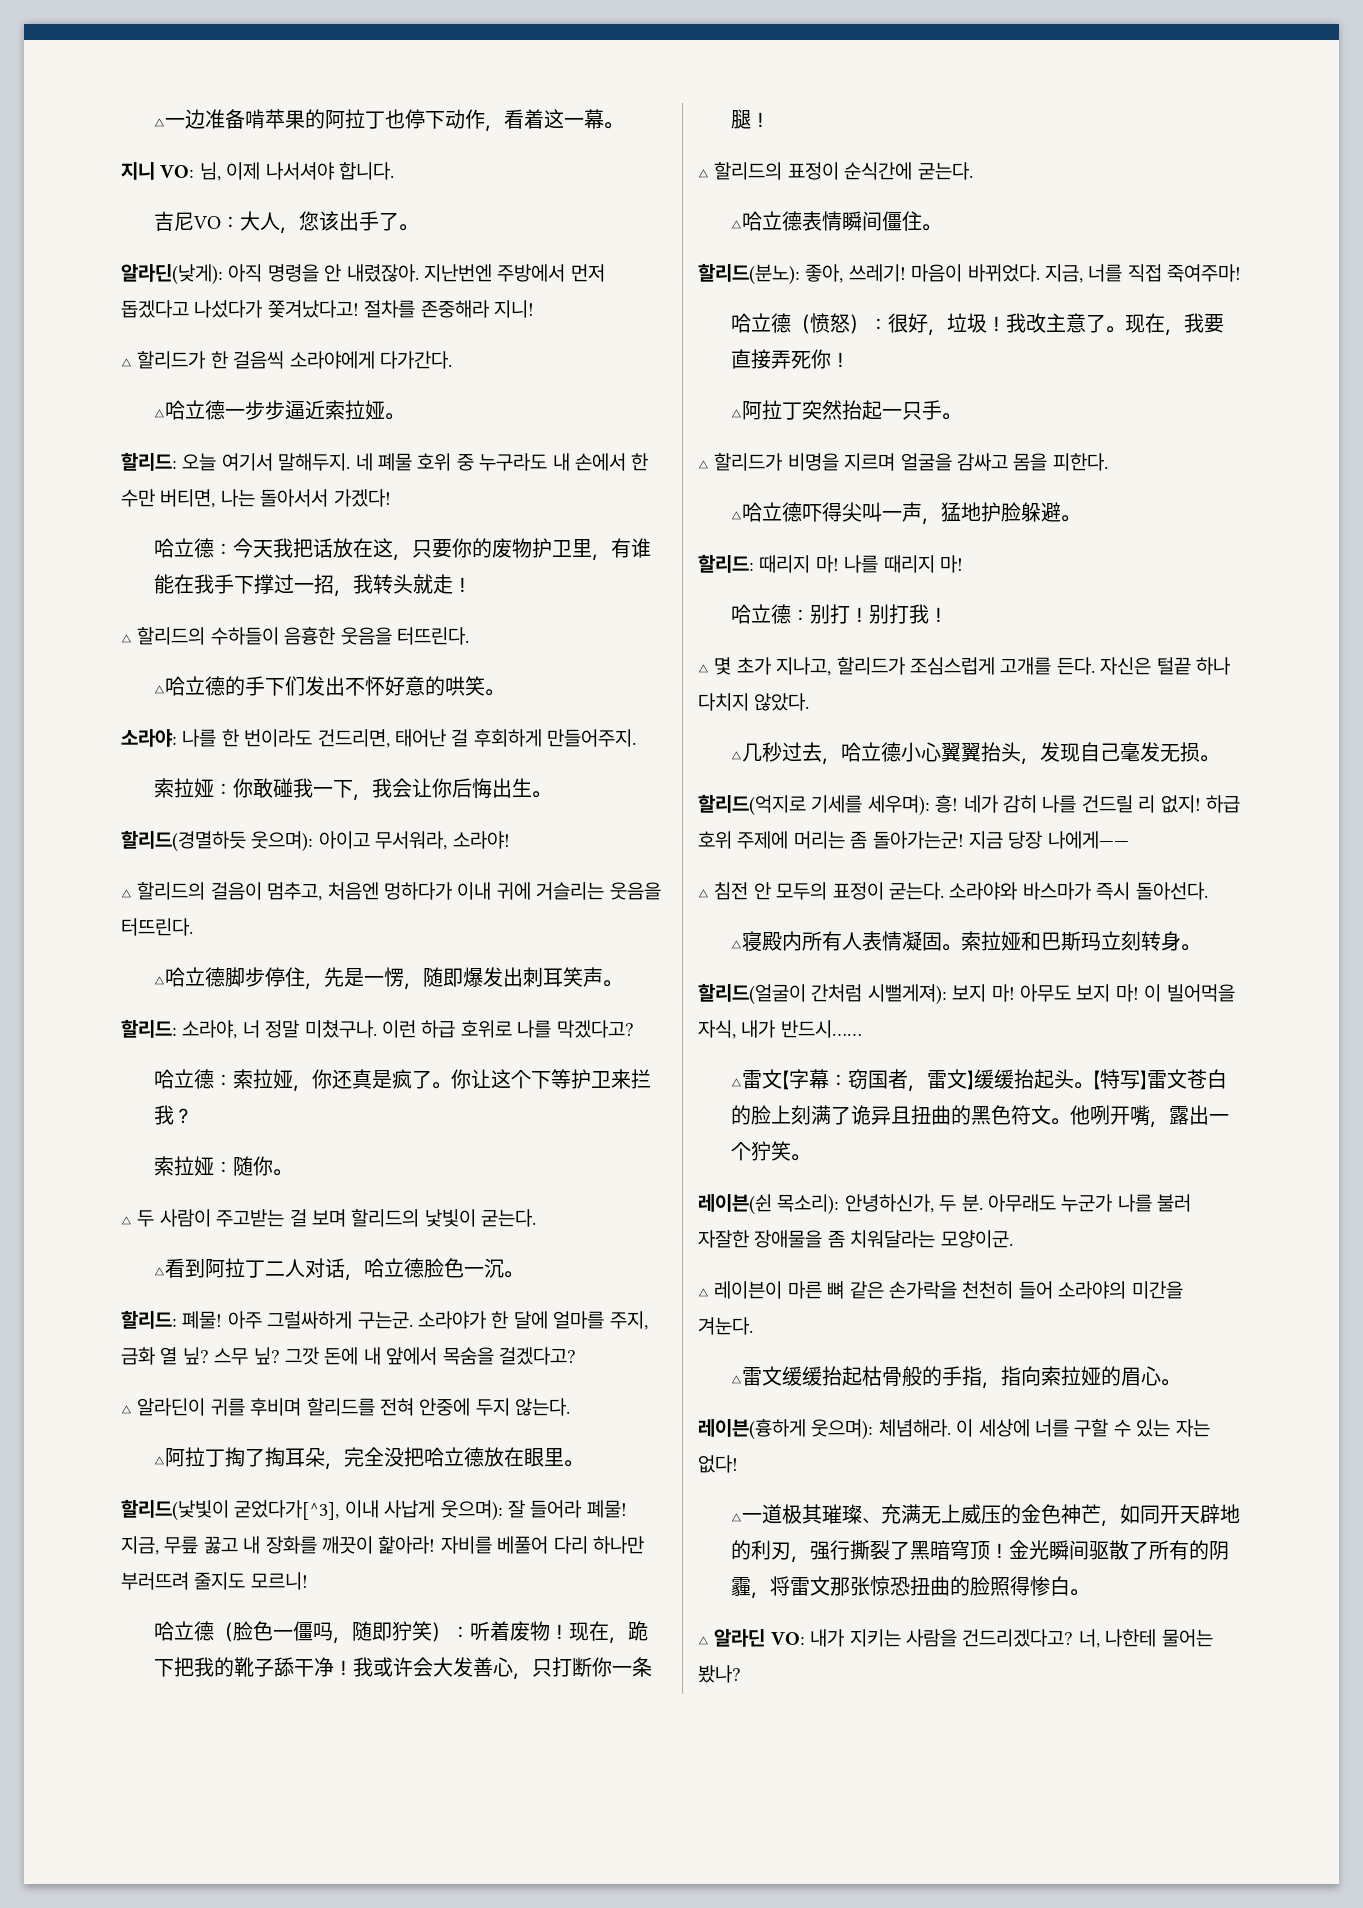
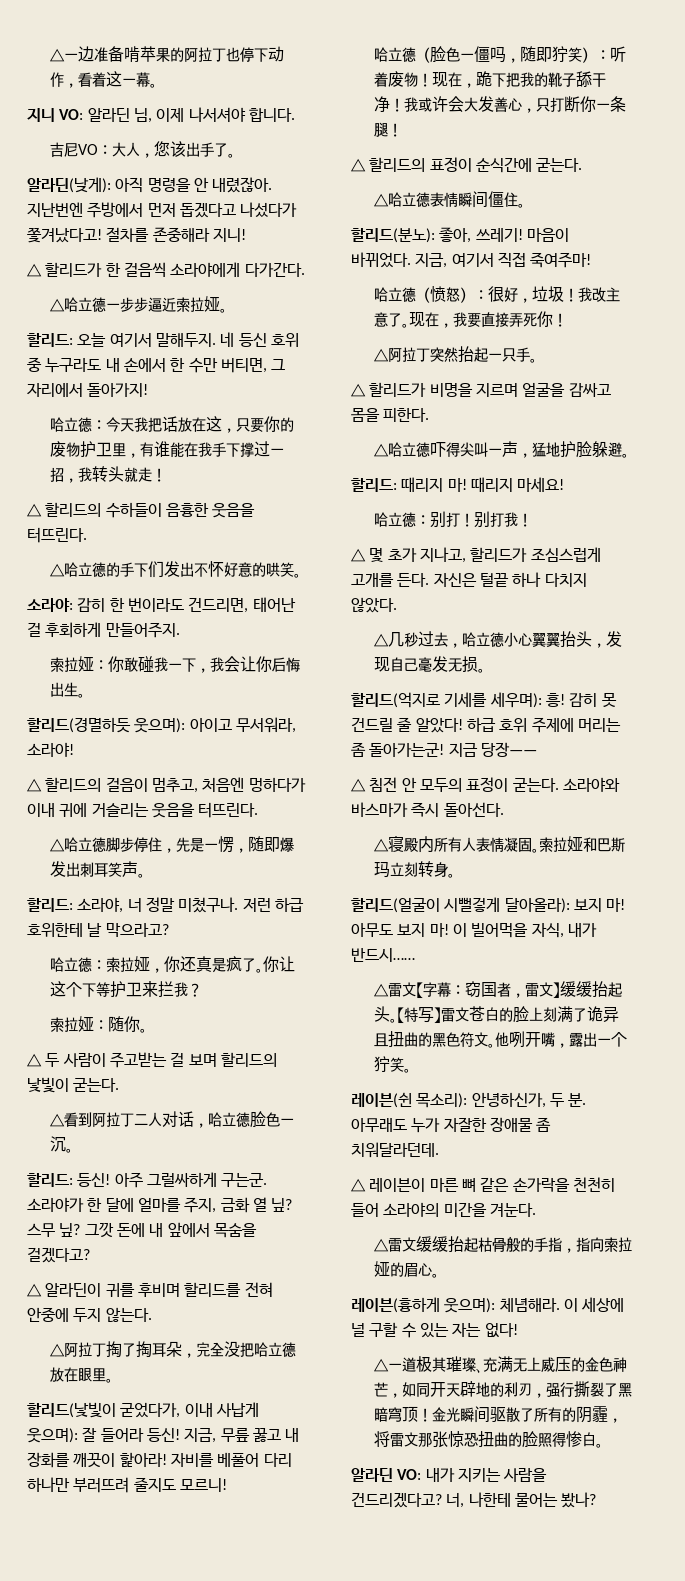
(195, 171) none -> [87,108,130,122] 알라딘
[378,453,412,471] 폐물 -> [238,333,267,347] 등신
[220,489,391,507] 나는 돌아서서 가겠다! -> [271,359,286,370] [27,383,149,397] 그 자리에서 돌아가지!
[182,729,217,747] 나를 -> [77,598,106,612] 감히
[382,1020,634,1038] 이런 하급 호위로 나를 막겠다고? -> [242,897,304,912] [27,922,169,937] 저런 하급 호위한테 날 막으라고?
[182,1311,223,1329] 폐물! -> [77,1173,111,1187] 등신!
[234,1500,340,1520] 굳었다가[^3], -> [120,1402,181,1418] 굳었다가,
[586,1500,627,1518] 폐물! -> [146,1428,180,1442] 등신!
[1088,264,1123,282] 너를 -> [451,253,494,267] 여기서
[844,555,963,573] 나를 때리지 마! -> [470,477,565,492] 때리지 마세요!
[963,795,1201,813] 네가 감히 나를 건드릴 리 없지! -> [569,693,617,708] [351,717,463,733] 감히 못 건드릴 줄 알았다!
[1008,831,1129,849] 당장 나에게—— -> [480,742,537,757] 당장——
[811,984,947,1005] 간처럼 시뻘게져): -> [444,897,570,913] 시뻘겋게 달아올라):
[1061,1194,1192,1212] [698,1230,1013,1248] 누군가 나를 불러 자잘한 장애물을 좀 치워달라는 모양이군. -> [411,1117,552,1133] [351,1142,439,1158] 누가 자잘한 장애물 좀 치워달라던데.
[1035,1419,1069,1437] 너를 -> [351,1323,365,1337] 널
[698,1636,709,1645] △ -> (603, 1445) none

